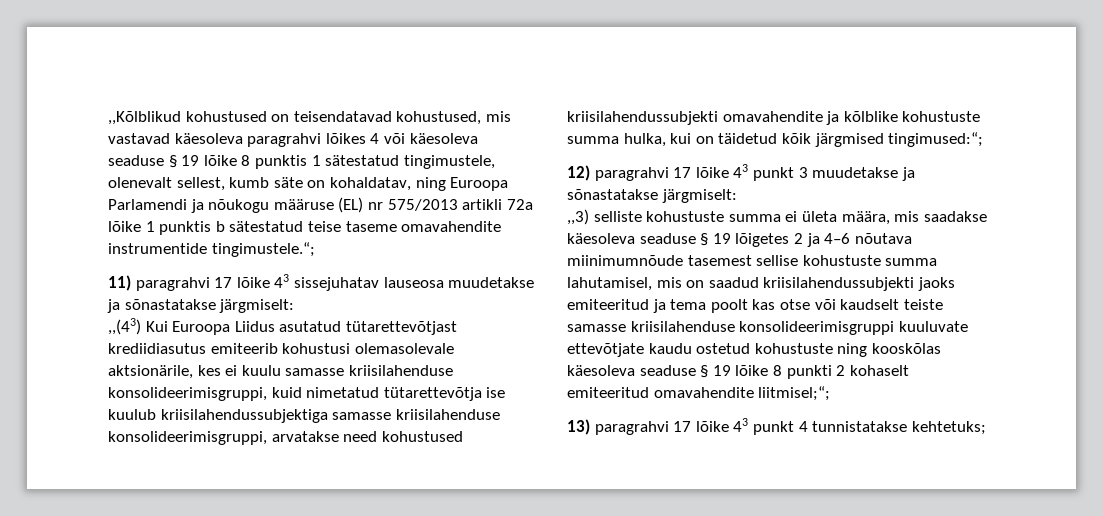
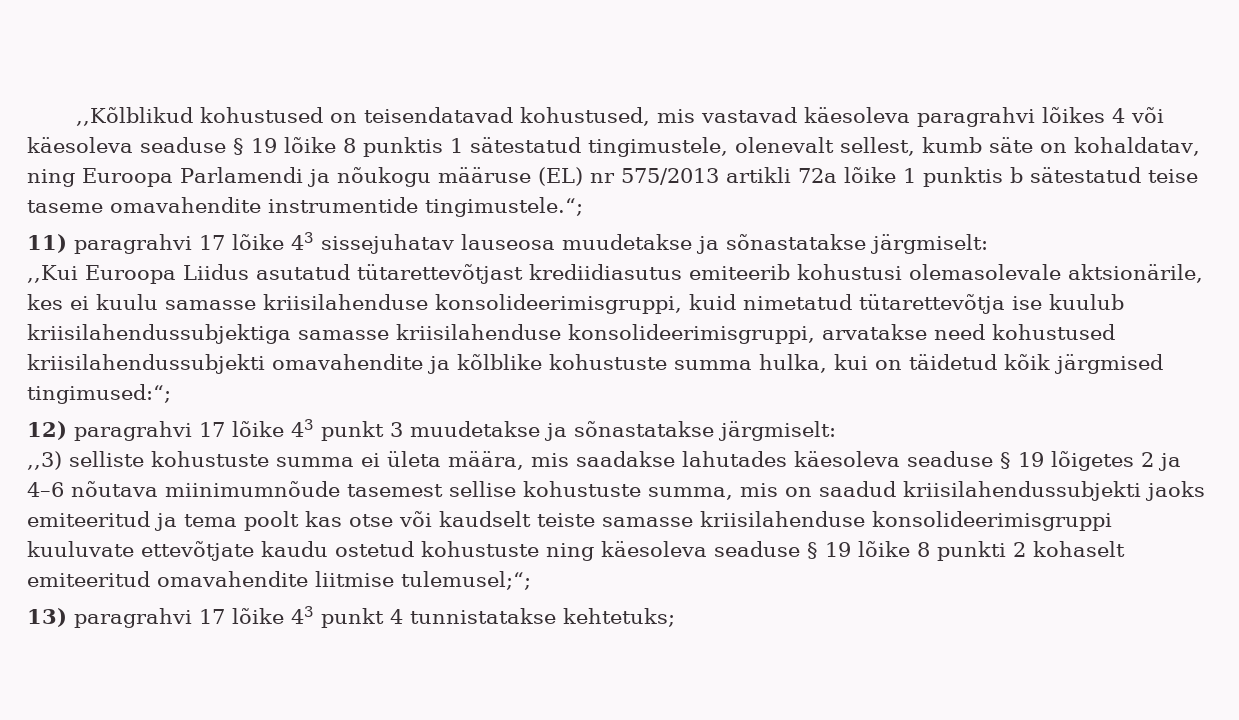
[108,318,168,335] ,,(43) Kui -> [27,265,78,283] ,,Kui
(987, 216) none -> [682,451,787,467] lahutades
[885,258,938,266] [567,277,652,291] summa lahutamisel, -> [648,487,733,500] summa,
[871,343,941,354] kooskõlas -> (594, 552) none
[758,386,831,401] liitmisel;“; -> [315,571,531,590] liitmise tulemusel;“;

